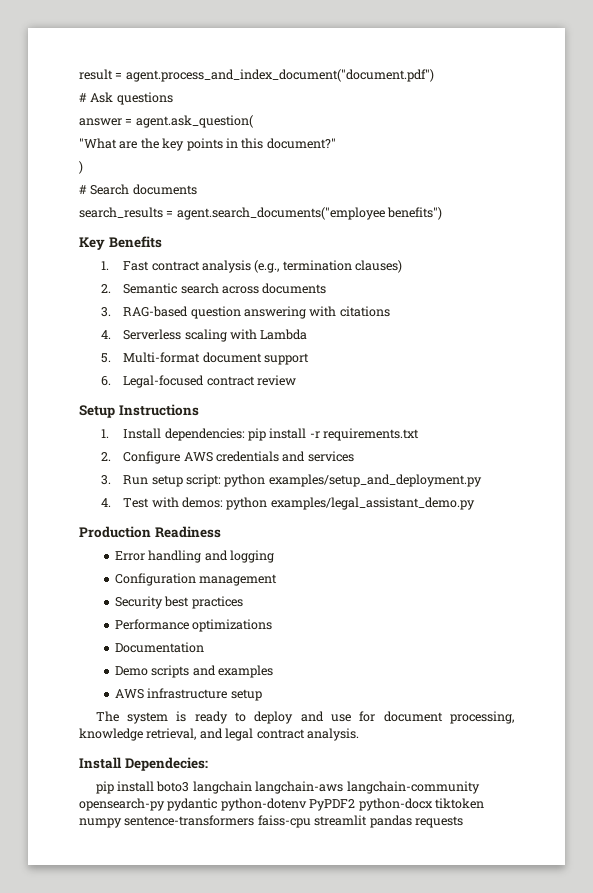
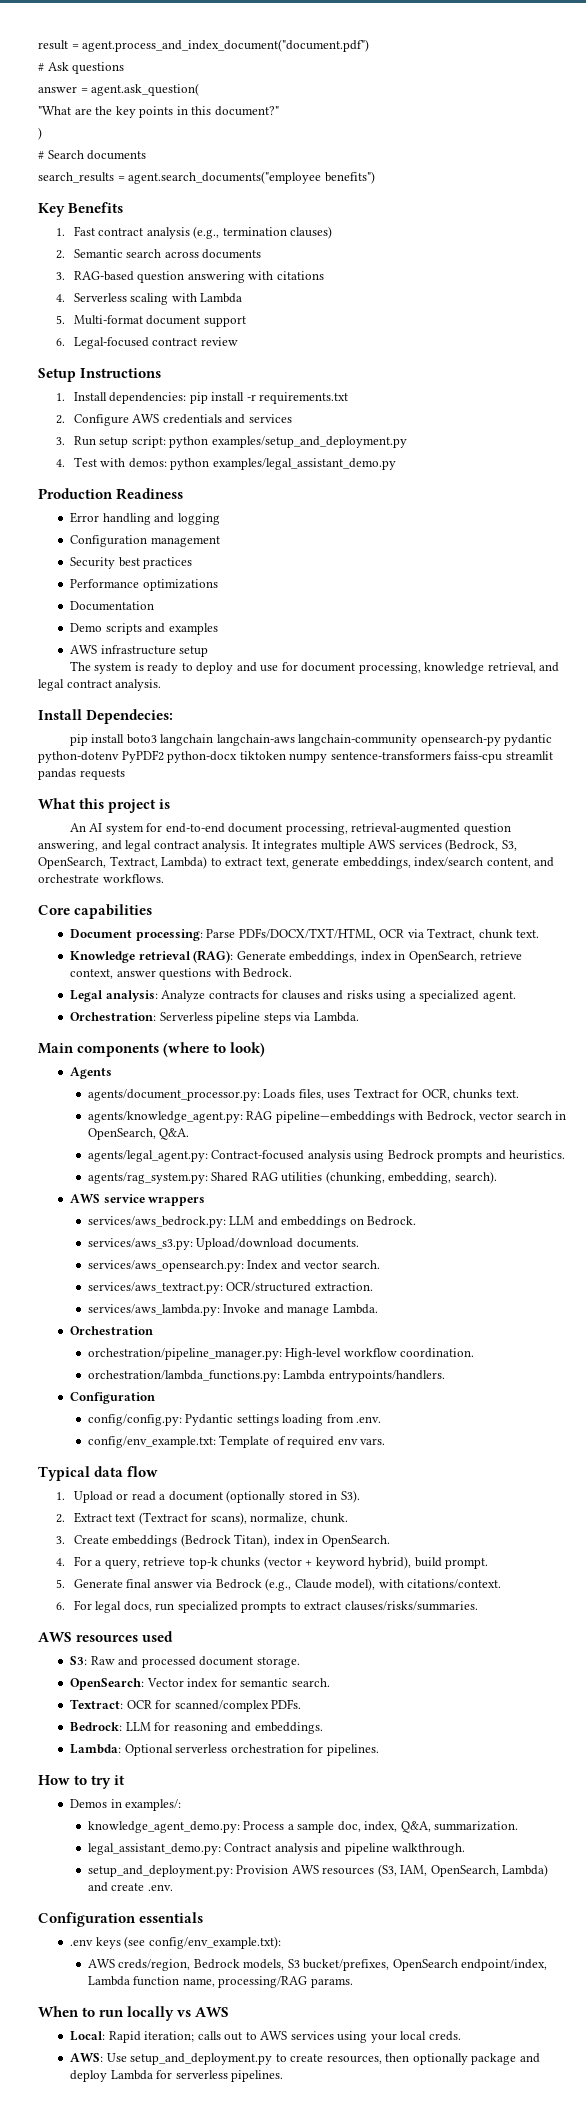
(463, 822) none -> [38,798,171,813] [69,823,511,835] [38,839,517,852] [38,856,555,869] [38,874,164,883] [38,904,153,919] [70,928,540,941] [70,950,523,963] [70,968,293,980] [70,990,516,1002] [70,1012,359,1024] [38,1042,266,1057] [70,1067,113,1079] [87,1088,519,1101] [87,1111,567,1123] [87,1128,190,1140] [87,1150,566,1162] [87,1171,497,1184] [70,1194,206,1206] [87,1216,417,1228] [87,1238,359,1250] [87,1260,380,1272] [87,1282,373,1294] [87,1304,378,1316] [70,1326,154,1335] [87,1348,475,1360] [87,1370,445,1382] [70,1392,156,1404] [87,1414,382,1426] [87,1435,386,1448] [38,1466,159,1481] [55,1490,360,1503] [55,1512,348,1525] [55,1534,390,1547] [55,1556,489,1569] [55,1578,502,1591] [55,1600,478,1613] [38,1631,174,1642] [70,1656,300,1668] [70,1678,330,1690] [70,1699,302,1712] [70,1722,323,1734] [70,1744,379,1756] [38,1775,126,1789] [70,1799,182,1811] [87,1821,519,1833] [87,1843,466,1855] [87,1864,549,1877] [87,1882,173,1892] [38,1912,204,1927] [70,1936,281,1949] [87,1959,548,1971] [87,1976,353,1988] [38,2006,230,2021] [70,2031,461,2043] [70,2053,540,2065] [70,2070,284,2082] // What this project is // An AI system for end-to-end document processing, retrieval-augmented question answering, and legal contract analysis. It integrates multiple AWS services (Bedrock, S3, OpenSearch, Textract, Lambda) to extract text, generate embeddings, index/search content, and orchestrate workflows. // Core capabilities // Document processing: Parse PDFs/DOCX/TXT/HTML, OCR via Textract, chunk text. // Knowledge retrieval (RAG): Generate embeddings, index in OpenSearch, retrieve context, answer questions with Bedrock. // Legal analysis: Analyze contracts for clauses and risks using a specialized agent. // Orchestration: Serverless pipeline steps via Lambda. // Main components (where to look) // Agents // agents/document_processor.py: Loads files, uses Textract for OCR, chunks text. // agents/knowledge_agent.py: RAG pipeline—embeddings with Bedrock, vector search in OpenSearch, Q&A. // agents/legal_agent.py: Contract-focused analysis using Bedrock prompts and heuristics. // agents/rag_system.py: Shared RAG utilities (chunking, embedding, search). // AWS service wrappers // services/aws_bedrock.py: LLM and embeddings on Bedrock. // services/aws_s3.py: Upload/download documents. // services/aws_opensearch.py: Index and vector search. // services/aws_textract.py: OCR/structured extraction. // services/aws_lambda.py: Invoke and manage Lambda. // Orchestration // orchestration/pipeline_manager.py: High-level workflow coordination. // orchestration/lambda_functions.py: Lambda entrypoints/handlers. // Configuration // config/config.py: Pydantic settings loading from .env. // config/env_example.txt: Template of required env vars. // Typical data flow // 1. Upload or read a document (optionally stored in S3). // 2. Extract text (Textract for scans), normalize, chunk. // 3. Create embeddings (Bedrock Titan), index in OpenSearch. // 4. For a query, retrieve top-k chunks (vector + keyword hybrid), build prompt. // 5. Generate final answer via Bedrock (e.g., Claude model), with citations/context. // 6. For legal docs, run specialized prompts to extract clauses/risks/summaries. // AWS resources used // S3: Raw and processed document storage. // OpenSearch: Vector index for semantic search. // Textract: OCR for scanned/complex PDFs. // Bedrock: LLM for reasoning and embeddings. // Lambda: Optional serverless orchestration for pipelines. // How to try it // Demos in examples/: // knowledge_agent_demo.py: Process a sample doc, index, Q&A, summarization. // legal_assistant_demo.py: Contract analysis and pipeline walkthrough. // setup_and_deployment.py: Provision AWS resources (S3, IAM, OpenSearch, Lambda) and create .env. // Configuration essentials // .env keys (see config/env_example.txt): // AWS creds/region, Bedrock models, S3 bucket/prefixes, OpenSearch endpoint/index, Lambda function name, processing/RAG params. // When to run locally vs AWS // Local: Rapid iteration; calls out to AWS services using your local creds. // AWS: Use setup_and_deployment.py to create resources, then optionally package and deploy Lambda for serverless pipelines.

